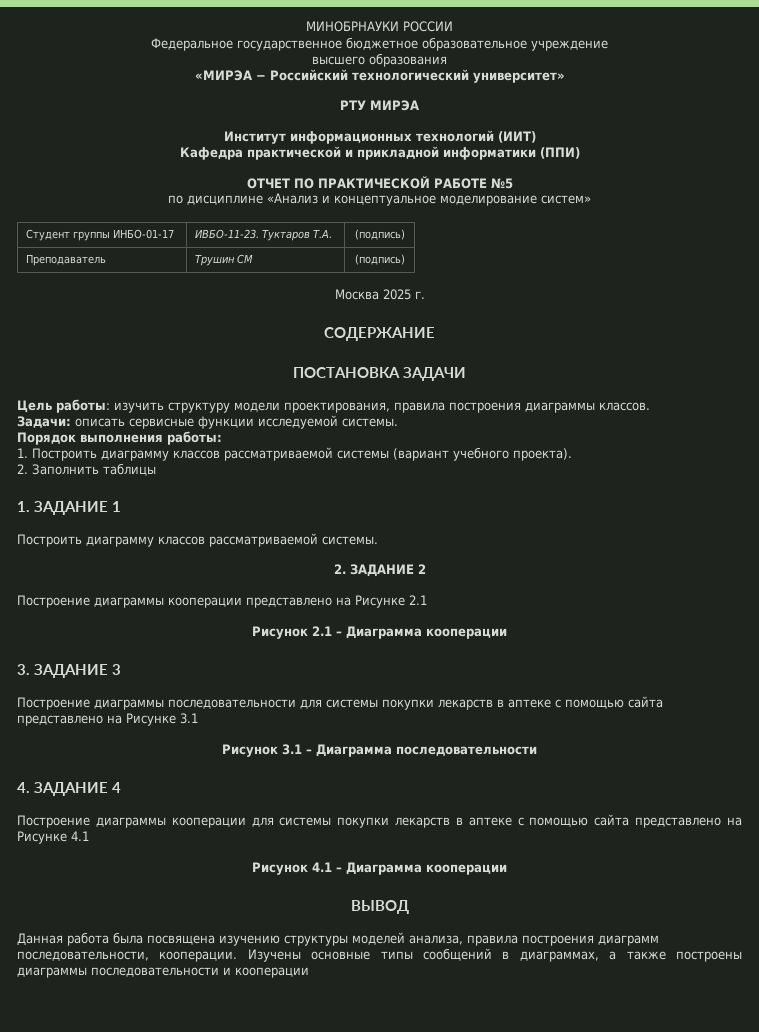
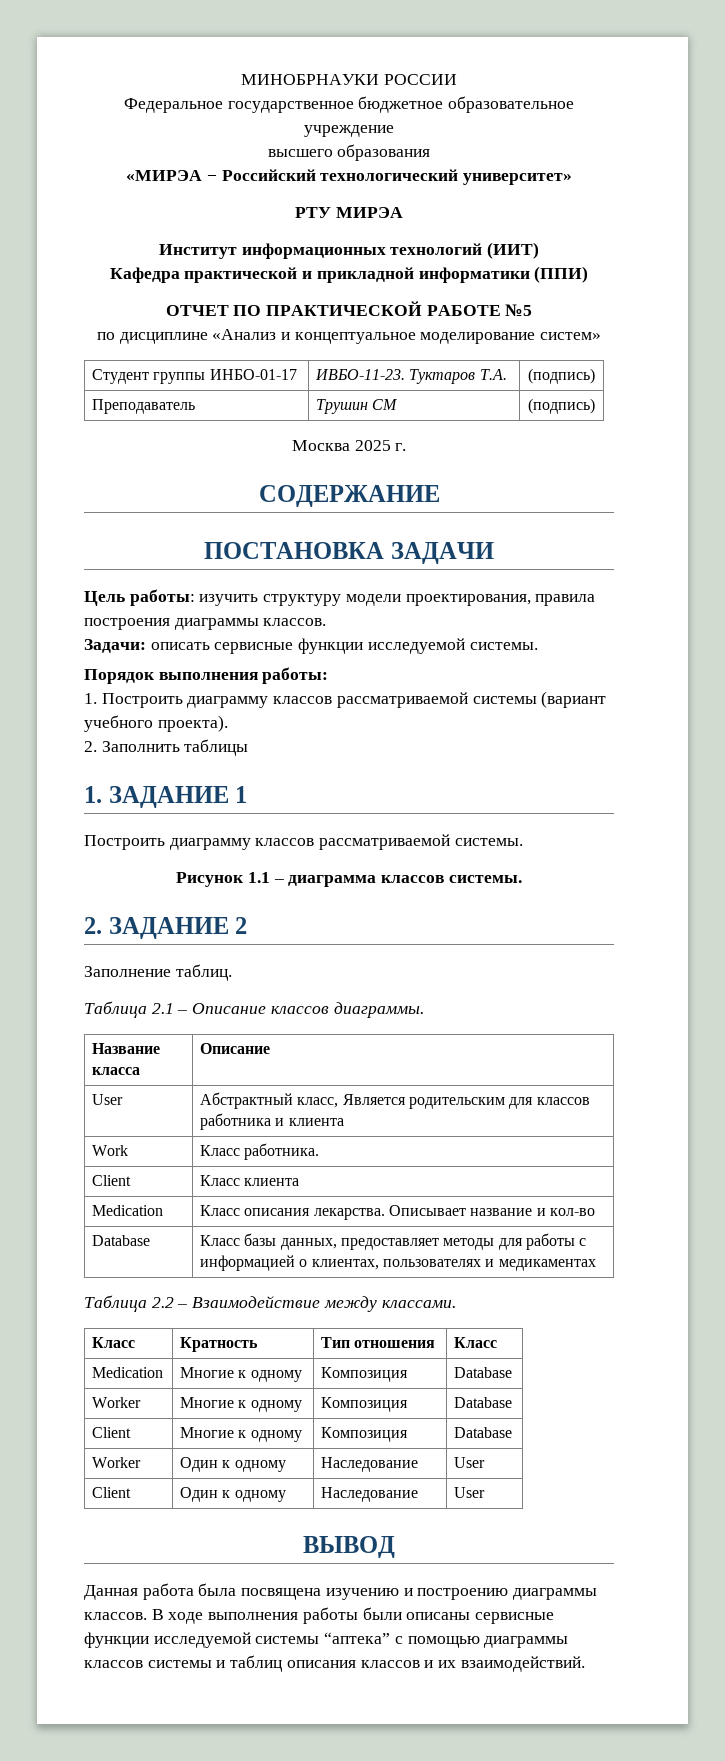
[333,564,426,577] [17,595,427,608] [252,626,507,639] [17,664,121,678] [17,696,663,710] [17,713,198,726] [222,744,537,757] [17,782,121,796] [17,814,742,828] [17,831,89,844] [252,862,507,875] 2. ЗАДАНИЕ 2 // Построение диаграммы кооперации представлено на Рисунке 2.1 // Рисунок 2.1 – Диаграмма кооперации // 3. ЗАДАНИЕ 3 // Построение диаграммы последовательности для системы покупки лекарств в аптеке с помощью сайта представлено на Рисунке 3.1 // Рисунок 3.1 – Диаграмма последовательности // 4. ЗАДАНИЕ 4 // Построение диаграммы кооперации для системы покупки лекарств в аптеке с помощью сайта представлено на Рисунке 4.1 // Рисунок 4.1 – Диаграмма кооперации -> [176,872,522,887] [84,917,248,939] [84,964,232,981] [84,1001,424,1018] [92,1043,161,1054] [92,1067,141,1075] [200,1043,271,1054] [92,1094,124,1105] [200,1092,590,1109] [200,1113,344,1130] [92,1145,129,1156] [200,1143,320,1160] [92,1175,132,1186] [200,1175,300,1186] [92,1205,164,1216] [200,1205,596,1220] [92,1235,151,1246] [200,1233,587,1250] [200,1255,596,1271] [84,1295,456,1312] [92,1337,136,1348] [180,1337,259,1352] [321,1337,436,1348] [454,1337,498,1348] [92,1367,164,1378] [180,1367,302,1382] [321,1367,409,1382] [454,1367,513,1378] [92,1397,142,1408] [180,1397,302,1412] [321,1397,409,1412] [454,1397,513,1408] [92,1427,132,1438] [180,1427,302,1442] [321,1427,409,1442] [454,1427,513,1438] [92,1457,142,1468] [180,1457,286,1472] [321,1457,419,1472] [454,1457,486,1468] [92,1487,132,1498] [180,1487,286,1502] [321,1487,419,1502] [454,1487,486,1498] Рисунок 1.1 – диаграмма классов системы. // 2. ЗАДАНИЕ 2 // Заполнение таблиц. // Таблица 2.1 – Описание классов диаграммы. // Название класса | Описание // User | Абстрактный класс, Является родительским для классов работника и клиента // Work | Класс работника. // Client | Класс клиента // Medication | Класс описания лекарства. Описывает название и кол-во // Database | Класс базы данных, предоставляет методы для работы с информацией о клиентах, пользователях и медикаментах // Таблица 2.2 – Взаимодействие между классами. // Класс | Кратность | Тип отношения | Класс // Medication | Многие к одному | Композиция | Database // Worker | Многие к одному | Композиция | Database // Client | Многие к одному | Композиция | Database // Worker | Один к одному | Наследование | User // Client | Один к одному | Наследование | User
[284,932,659,946] [17,948,742,962] [17,967,309,978] структуры моделей анализа, правила построения диаграмм последовательности, кооперации. Изучены основные типы сообщений в диаграммах, а также построены диаграммы последовательности и кооперации -> [403,1588,598,1600] [84,1607,555,1624] [84,1632,569,1648] [84,1655,585,1672] и построению диаграммы классов. В ходе выполнения работы были описаны сервисные функции исследуемой системы “аптека” с помощью диаграммы классов системы и таблиц описания классов и их взаимодействий.

